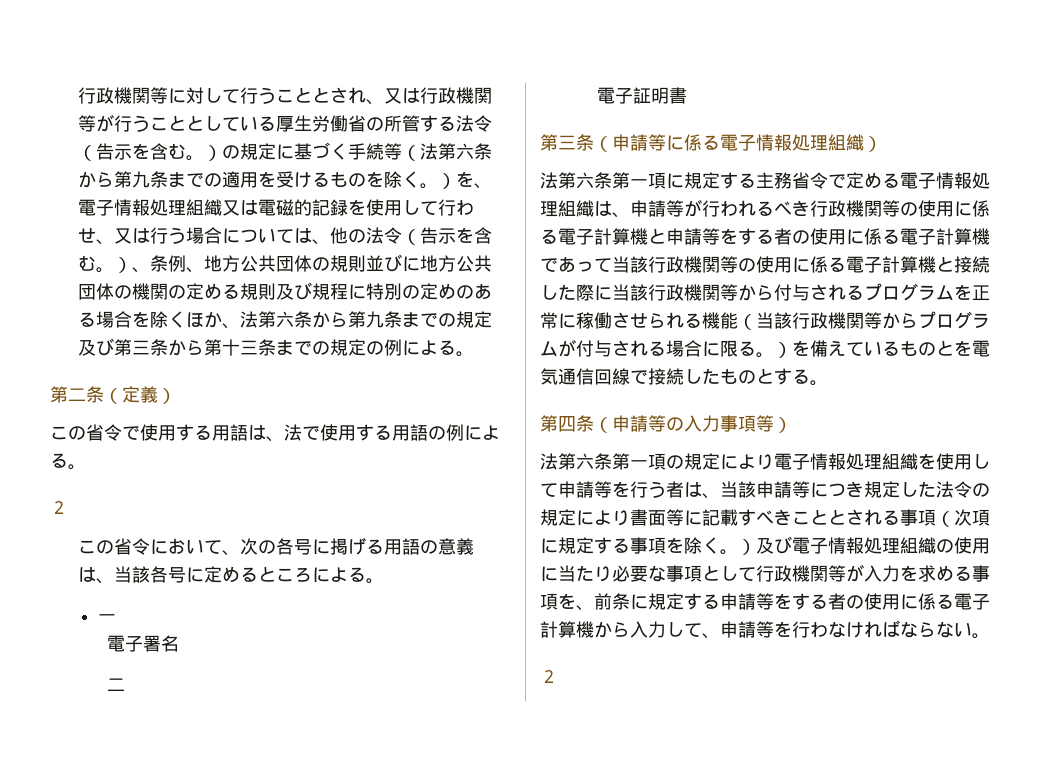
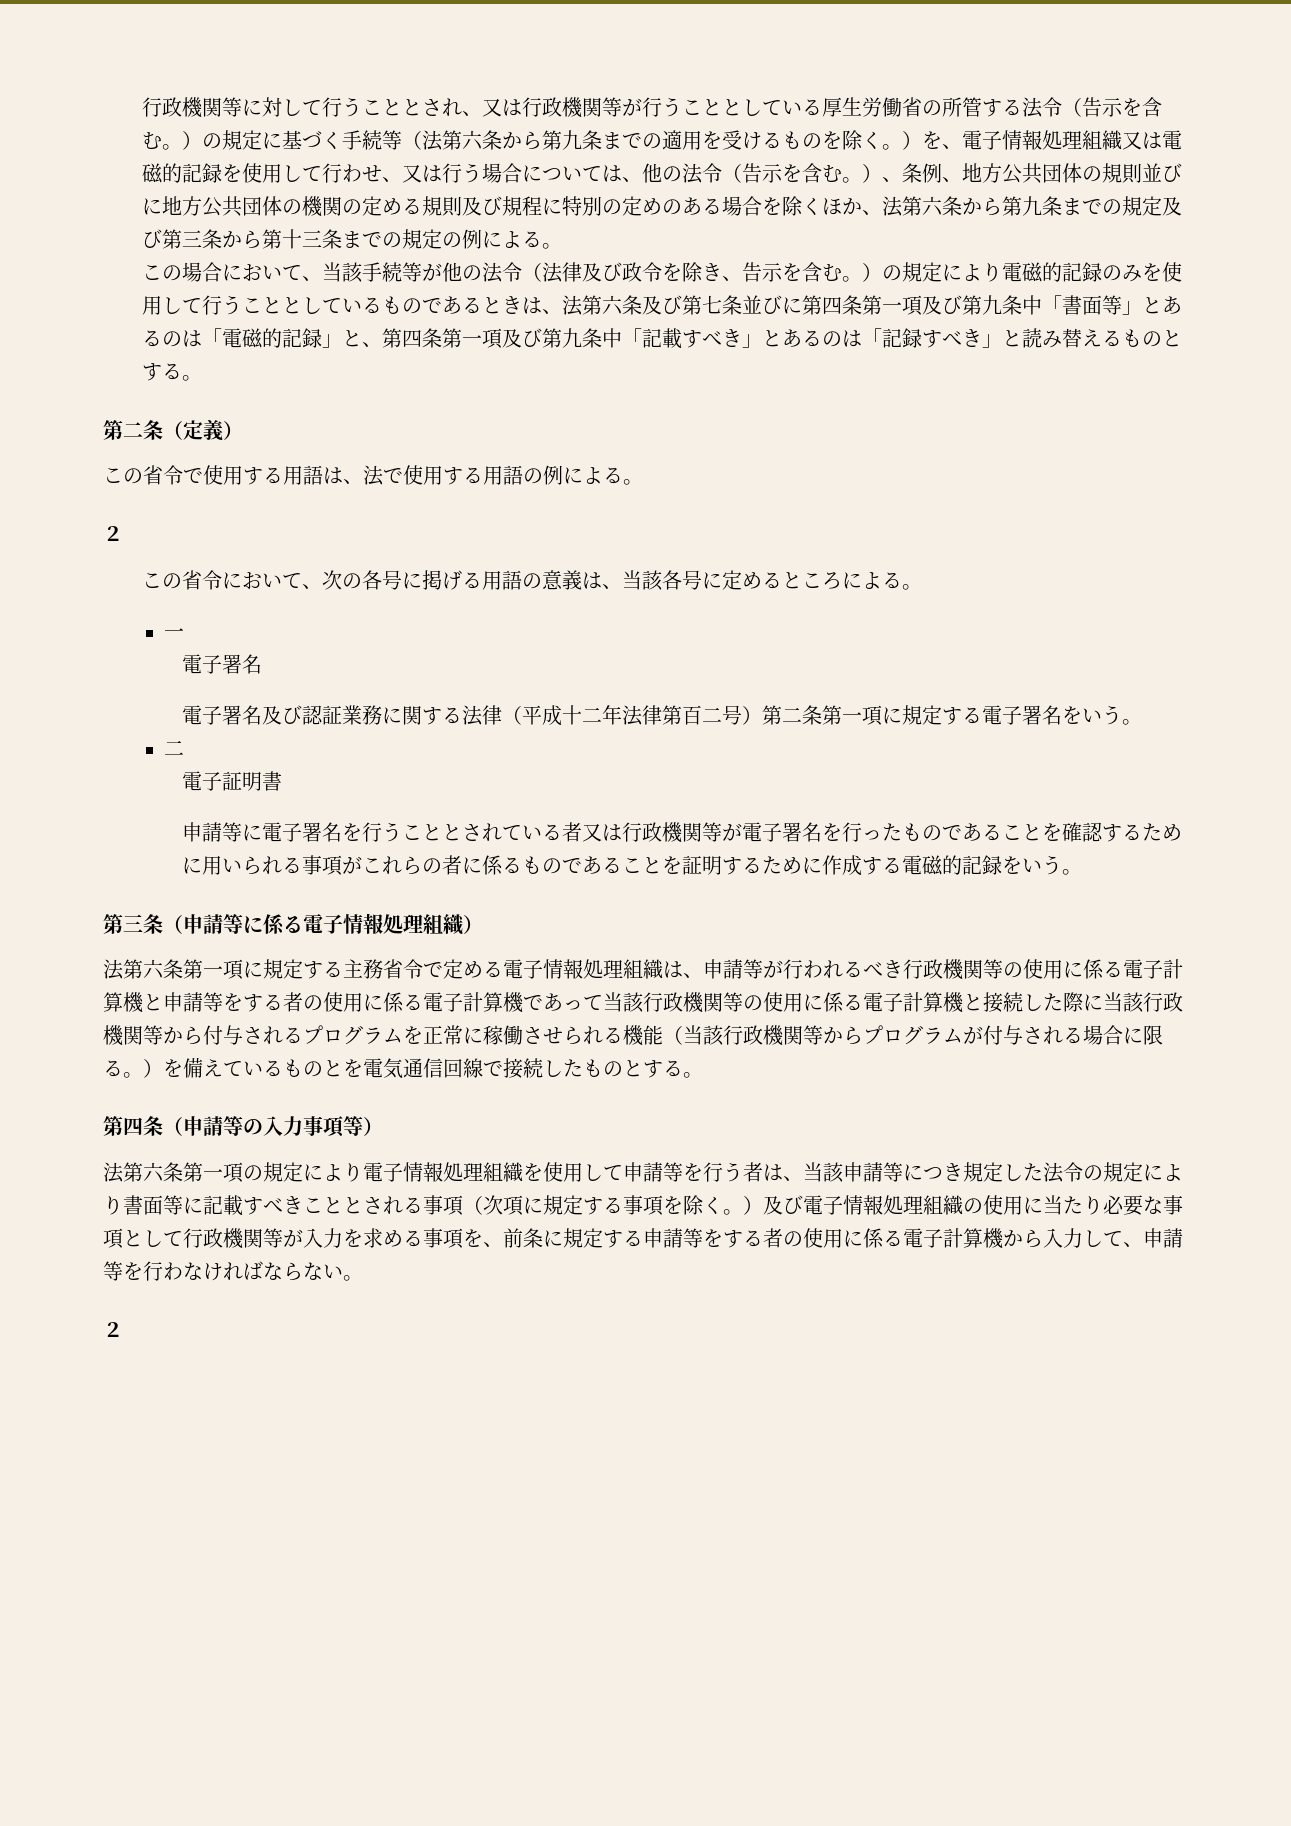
(475, 354) none -> [142,262,1183,283] [142,295,1183,316] [142,328,1183,349] [142,363,203,381] // この場合において、当該手続等が他の法令（法律及び政令を除き、告示を含む。）の規定により電磁的記録のみを使用して行うこととしているものであるときは、法第六条及び第七条並びに第四条第一項及び第九条中「書面等」とあるのは「電磁的記録」と、第四条第一項及び第九条中「記載すべき」とあるのは「記録すべき」と読み替えるものとする。
[106,678,125,691] [596,87,687,104] 二 // 電子証明書 -> [181,705,1142,726] [164,740,185,756] [181,771,282,791] [181,822,1182,843] [181,855,1082,876] 電子署名及び認証業務に関する法律（平成十二年法律第百二号）第二条第一項に規定する電子署名をいう。 // 二 // 電子証明書 // 申請等に電子署名を行うこととされている者又は行政機関等が電子署名を行ったものであることを確認するために用いられる事項がこれらの者に係るものであることを証明するために作成する電磁的記録をいう。

